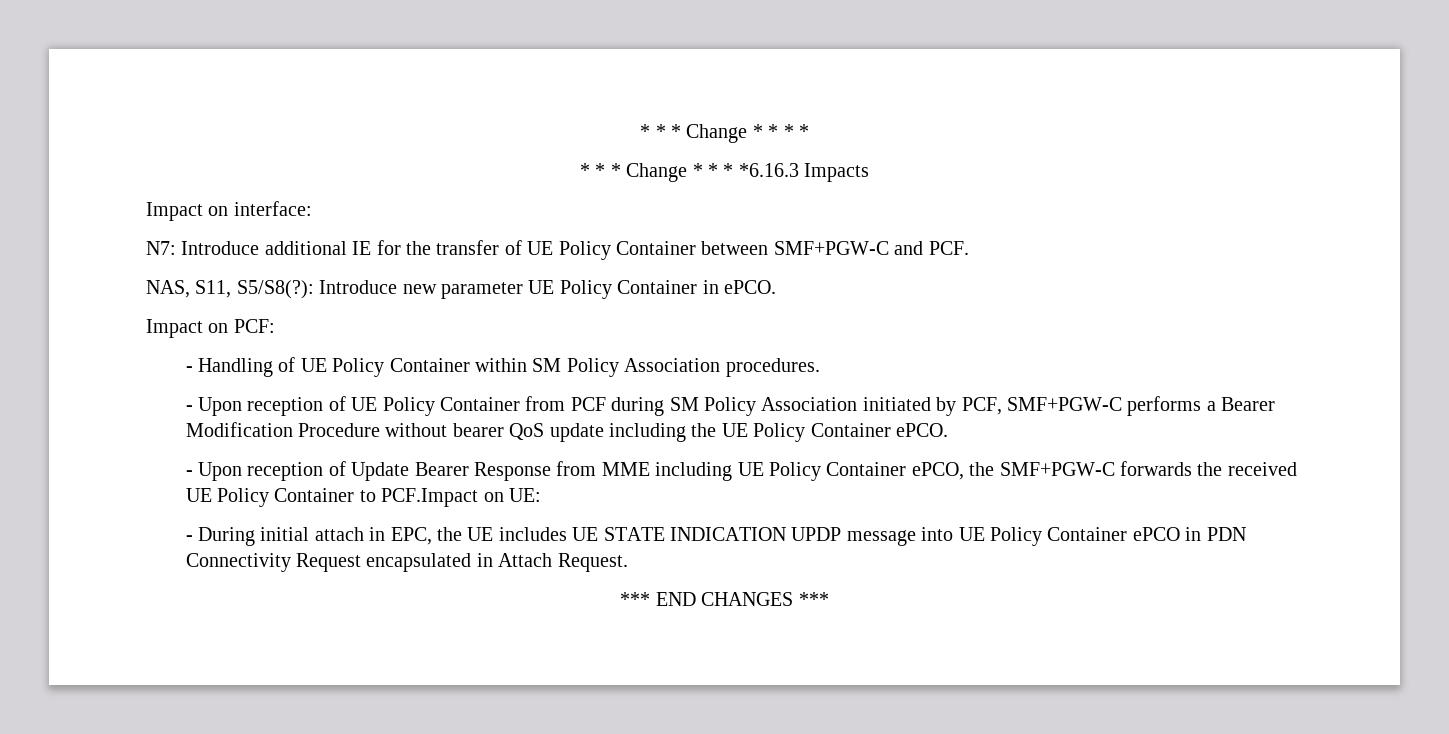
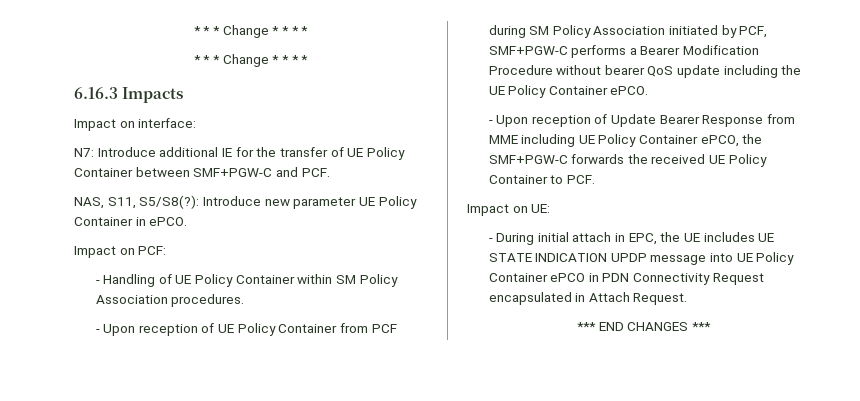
[738,163,799,177] *6.16.3 -> [301,55,309,64] [74,87,118,99] * // 6.16.3
[381,488,479,507] PCF.Impact -> [566,175,595,184] [467,204,509,216] PCF. // Impact

